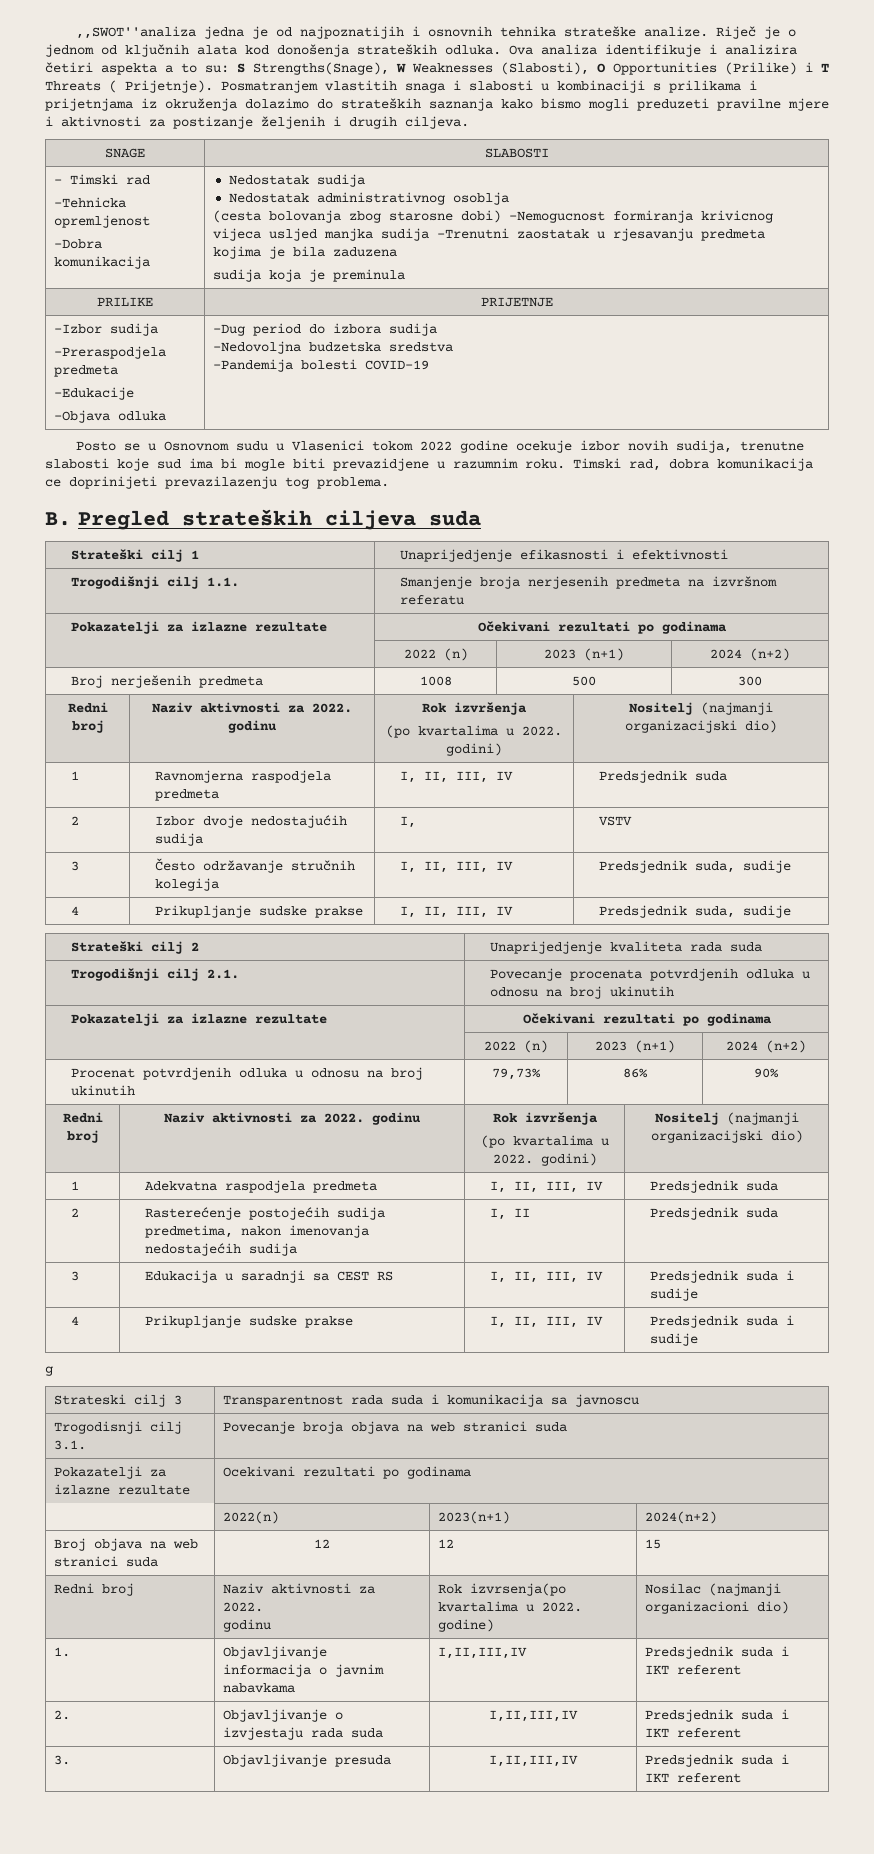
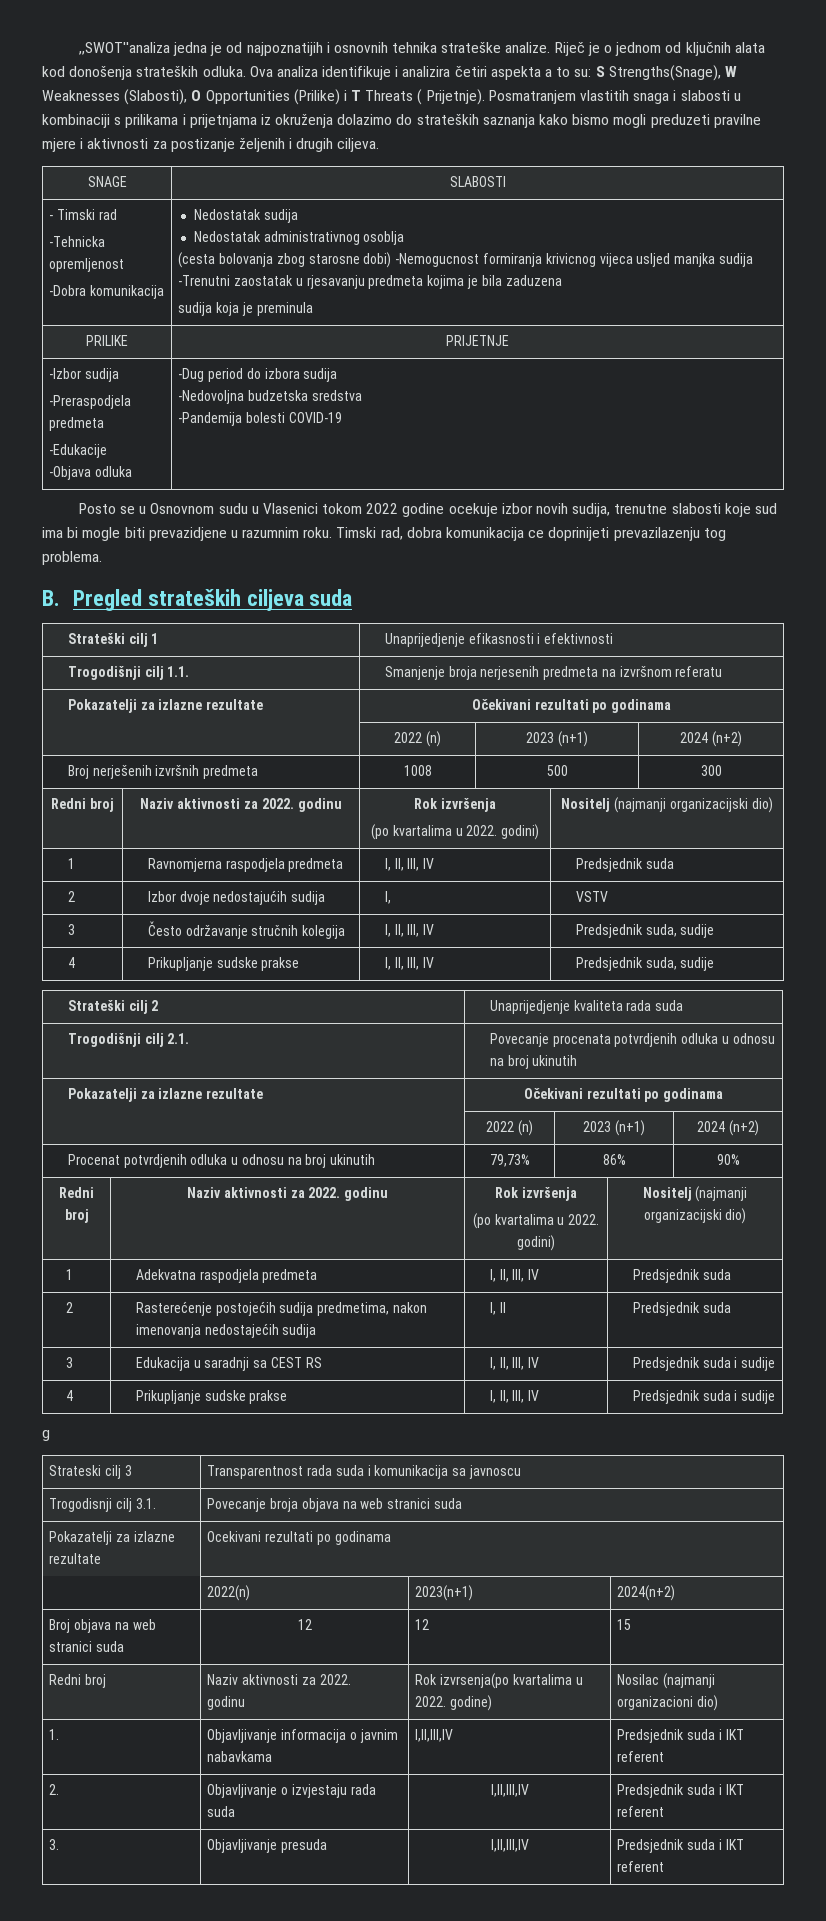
(191, 681) none -> [155,765,200,776] izvršnih

